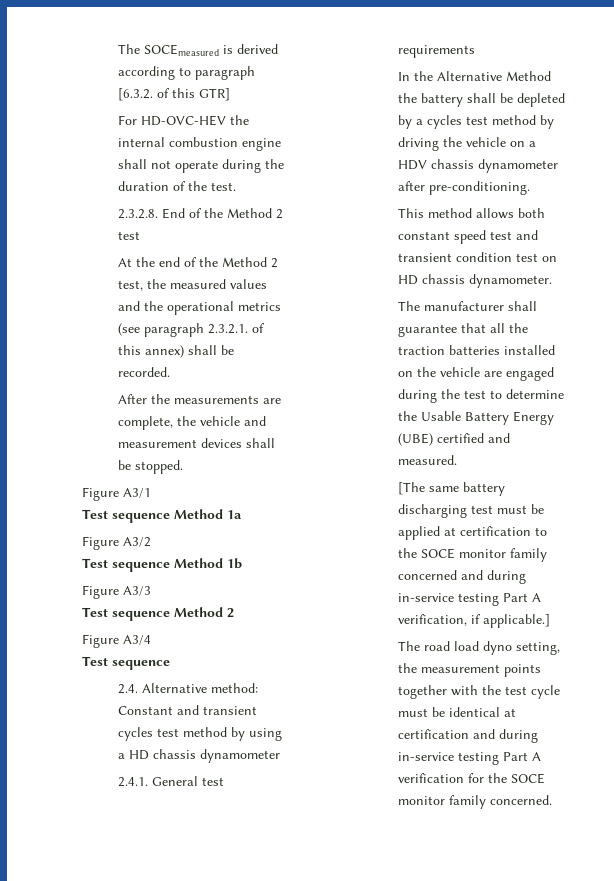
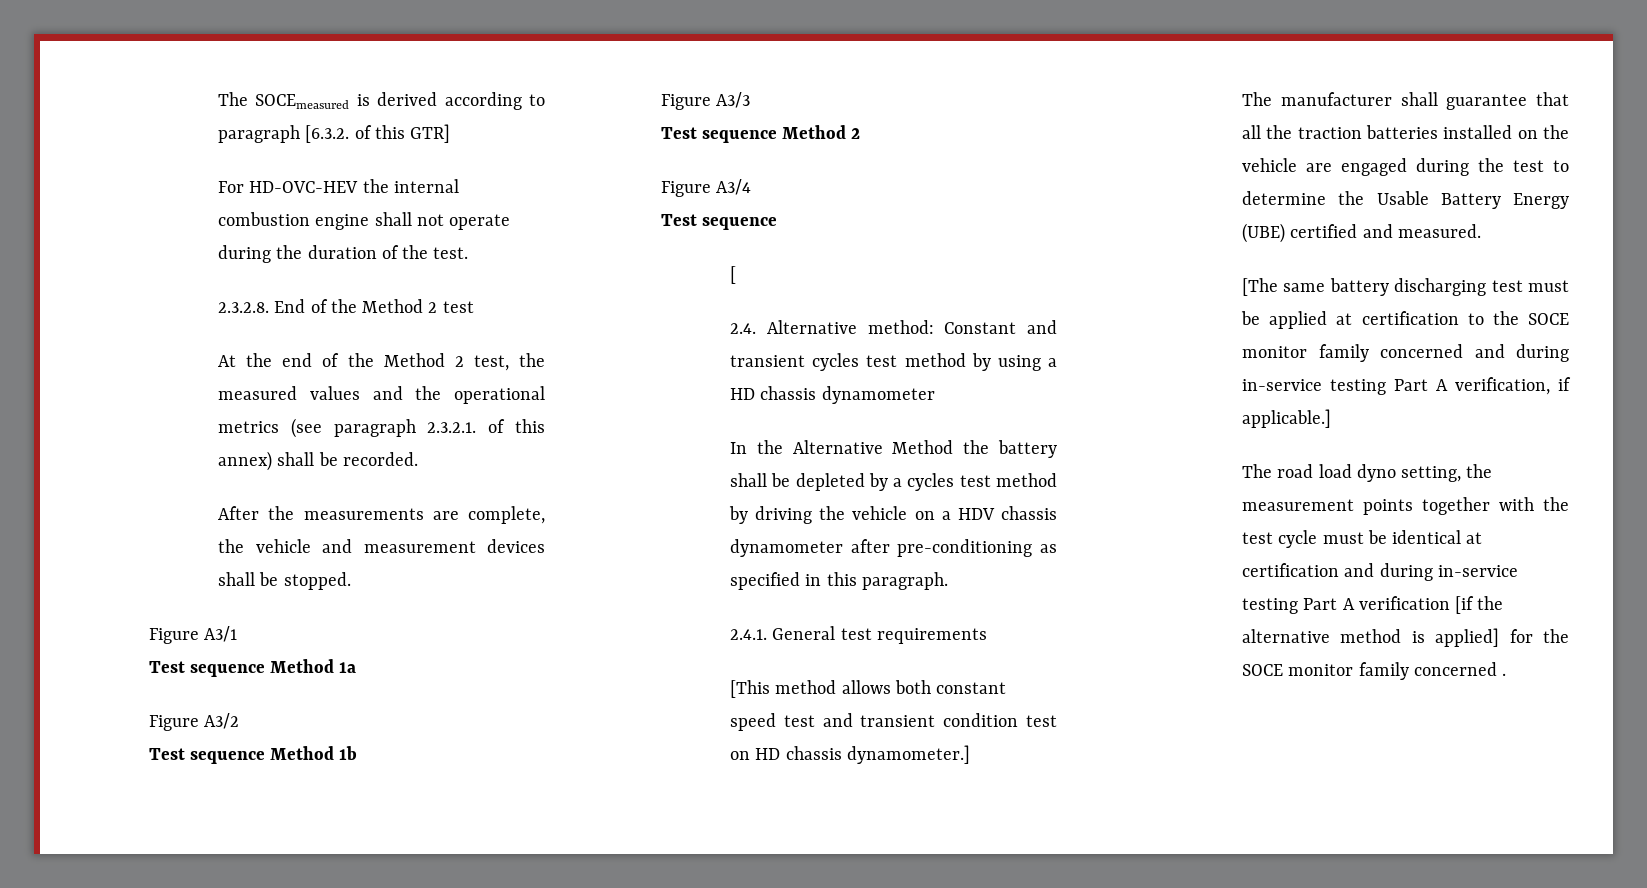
(171, 665) none -> [730,266,737,284] // [
[118,776,225,787] [398,45,476,58] // 2.4.1. General test requirements -> (935, 395) none
[429,181,531,195] [398,208,425,218] pre-conditioning. // This -> [897,539,1057,557] [730,572,948,590] [730,626,987,644] [730,680,771,698] pre-conditioning as specified in this paragraph. // 2.4.1. General test requirements // [This
[469,274,553,288] dynamometer. -> [846,745,970,764] dynamometer.]
(465, 778) none -> [1455,596,1504,614] [1242,628,1500,647] [if the alternative method is applied]
[490,795,553,805] concerned. -> [1413,662,1507,676] concerned .

